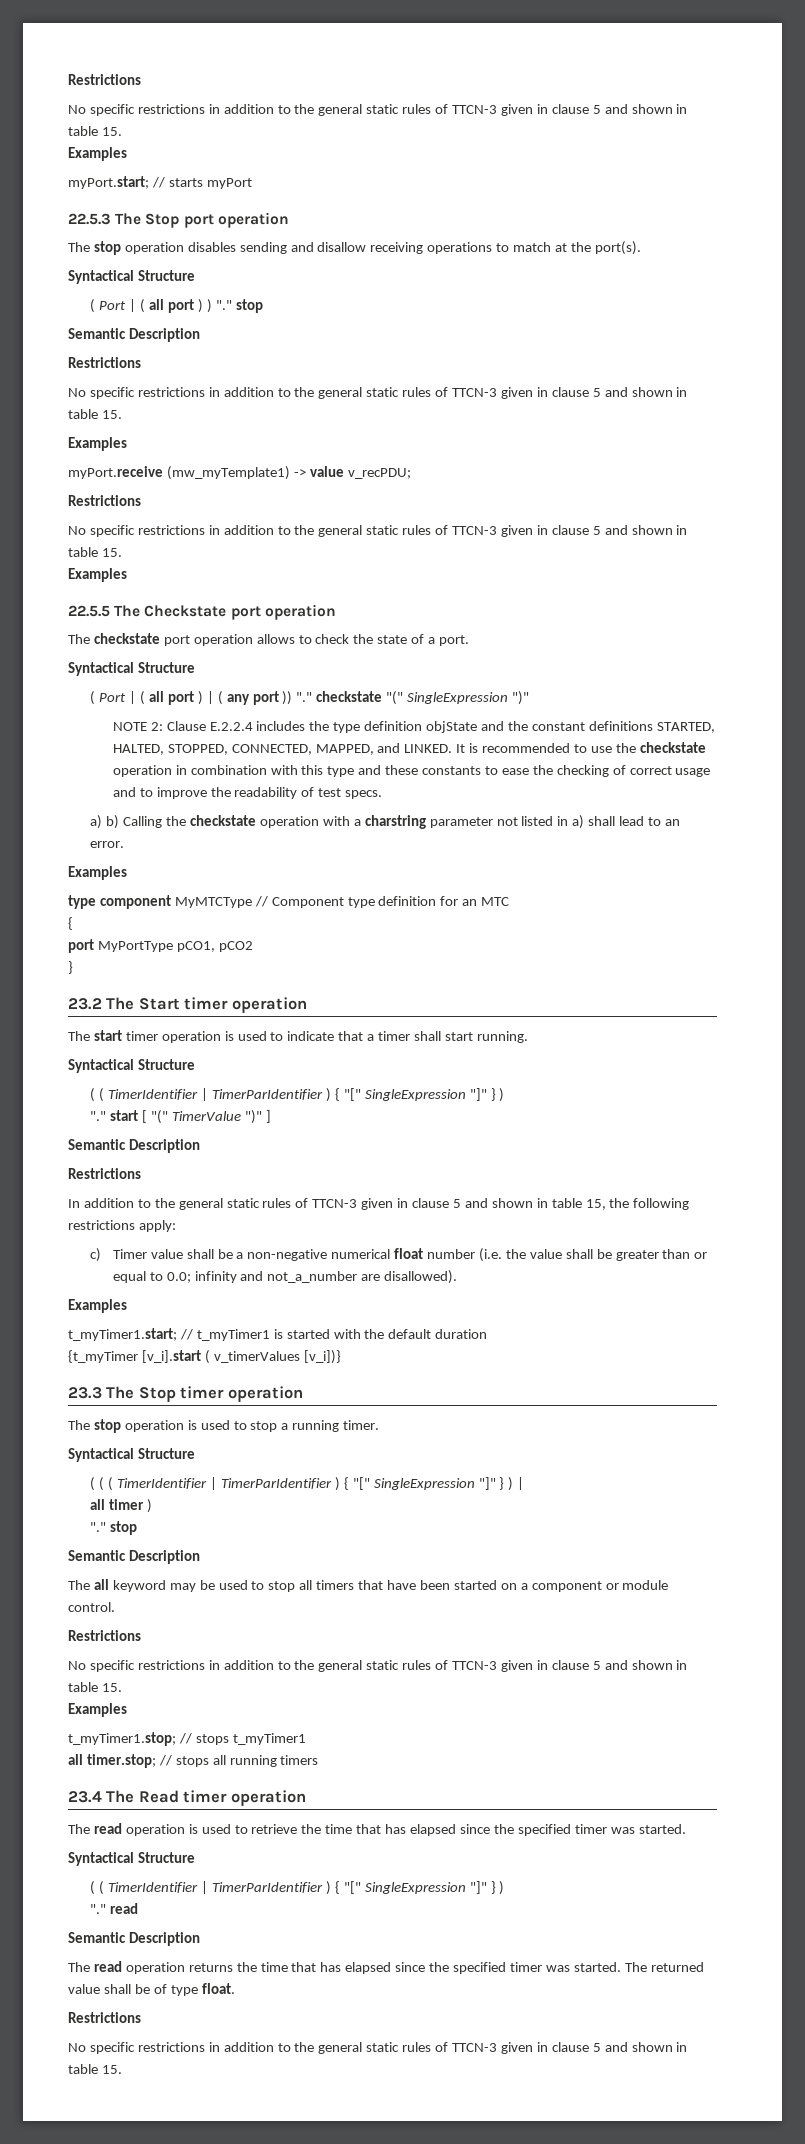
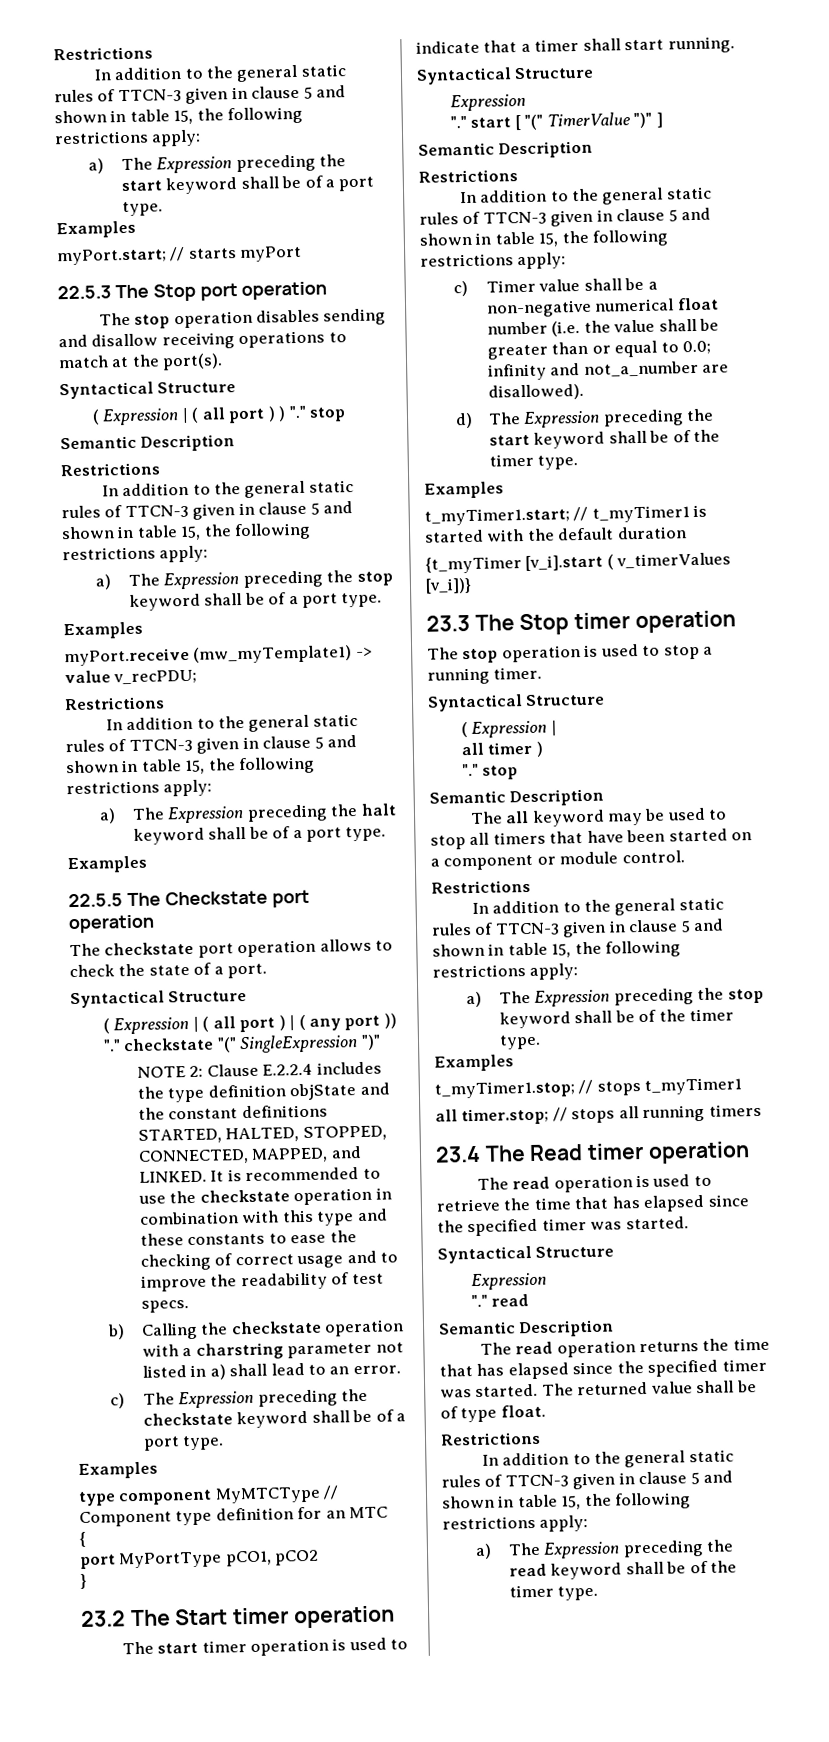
[68,74,141,85] [68,104,220,116] Restrictions // No specific restrictions in -> [53,46,153,61] [93,69,112,81] Restrictions // In
[101,127,122,136] 15. -> [173,106,304,125] [54,129,202,147] [87,154,347,174] [120,175,376,195] [121,201,163,217] 15, the following restrictions apply: // a) The Expression preceding the start keyword shall be of a port type.
[99,301,127,310] Port -> [102,408,180,426] Expression
[68,387,220,399] No specific restrictions in -> [101,485,119,497] In
[101,410,122,419] 15. -> [180,522,312,541] [62,545,209,563] [94,570,393,590] [128,592,383,612] 15, the following restrictions apply: // a) The Expression preceding the stop keyword shall be of a port type.
[68,525,220,537] No specific restrictions in -> [105,719,123,731] In
[101,548,122,557] 15. -> [185,756,316,775] [66,779,213,797] [98,803,397,824] [132,826,387,845] 15, the following restrictions apply: // a) The Expression preceding the halt keyword shall be of a port type.
[99,693,127,702] Port -> [113,1016,190,1035] Expression
[90,815,103,829] a) -> (189, 1306) none
(125, 844) none -> [109,1388,369,1409] [142,1409,407,1429] [142,1435,225,1451] // c) The Expression preceding the checkstate keyword shall be of a port type.
[90,1088,505,1102] ( ( TimerIdentifier | TimerParIdentifier ) { "[" SingleExpression "]" } ) -> [449,93,526,112] Expression
(458, 1277) none -> [454,408,715,429] [488,429,721,449] [488,453,579,470] // d) The Expression preceding the start keyword shall be of the timer type.
[99,1477,514,1491] ( ( TimerIdentifier | TimerParIdentifier ) { "[" SingleExpression "]" } ) -> [471,720,548,738] Expression
[68,1660,220,1672] No specific restrictions in -> [471,902,489,914] In
[101,1683,122,1692] 15. -> [551,940,682,958] [432,963,579,980] [465,987,764,1008] [498,1008,735,1029] [498,1034,541,1050] 15, the following restrictions apply: // a) The Expression preceding the stop keyword shall be of the timer type.
[90,1881,505,1895] ( ( TimerIdentifier | TimerParIdentifier ) { "[" SingleExpression "]" } ) -> [470,1272,547,1291] Expression
[68,2042,220,2054] No specific restrictions in -> [481,1454,499,1466] In
[101,2065,122,2074] 15. -> [561,1492,692,1510] [442,1515,589,1532] [474,1539,735,1560] [508,1560,738,1580] [508,1584,599,1601] 15, the following restrictions apply: // a) The Expression preceding the read keyword shall be of the timer type.

